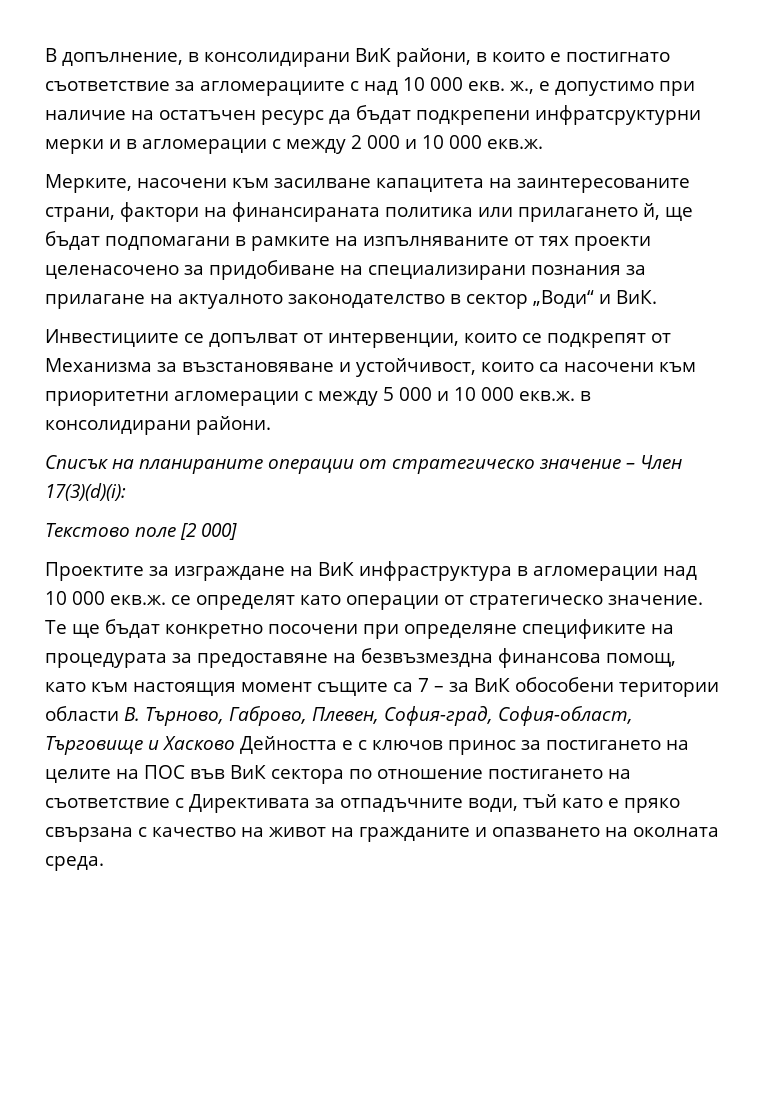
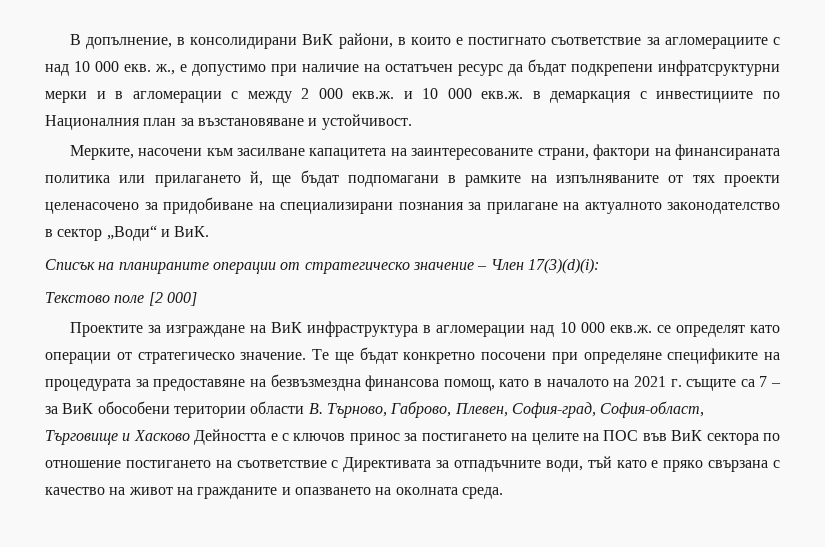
[405,135,543,149] и 10 000 екв.ж. -> [352,88,781,103] [45,114,412,130] екв.ж. и 10 000 екв.ж. в демаркация с инвестициите по Националния план за възстановяване и устойчивост.
[45,329,671,348] [45,358,696,377] [45,387,591,406] [45,416,271,435] // Инвестициите се допълват от интервенции, които се подкрепят от Механизма за възстановяване и устойчивост, които са насочени към приоритетни агломерации с между 5 000 и 10 000 екв.ж. в консолидирани райони. -> (210, 231) none
[91,682,312,696] към настоящия момент -> [534,376,682,387] в началото на 2021 г.

